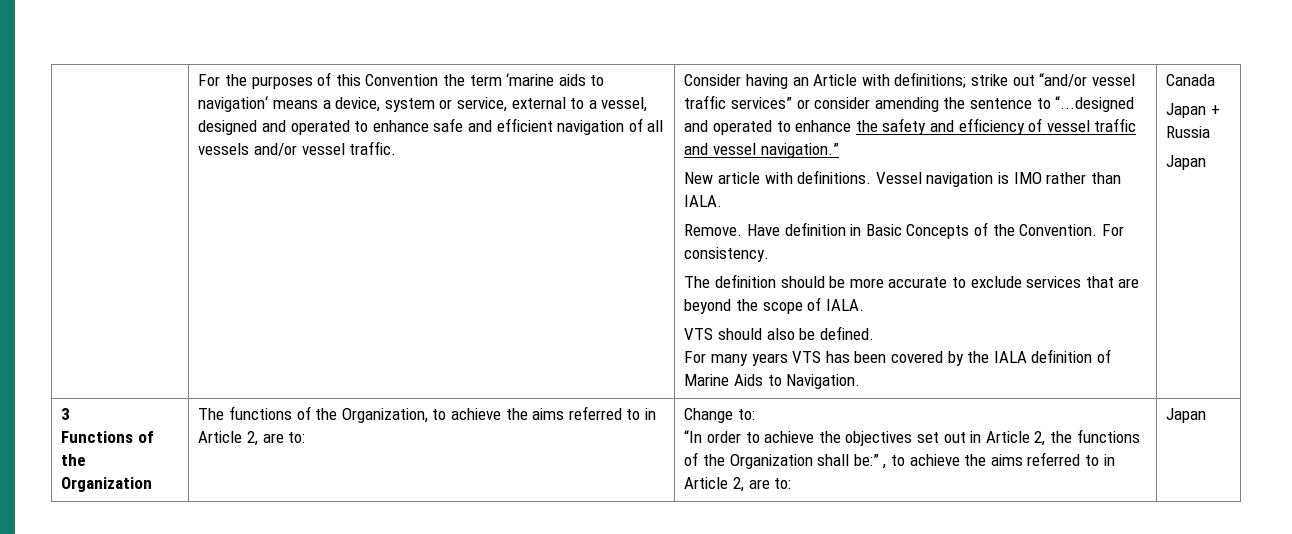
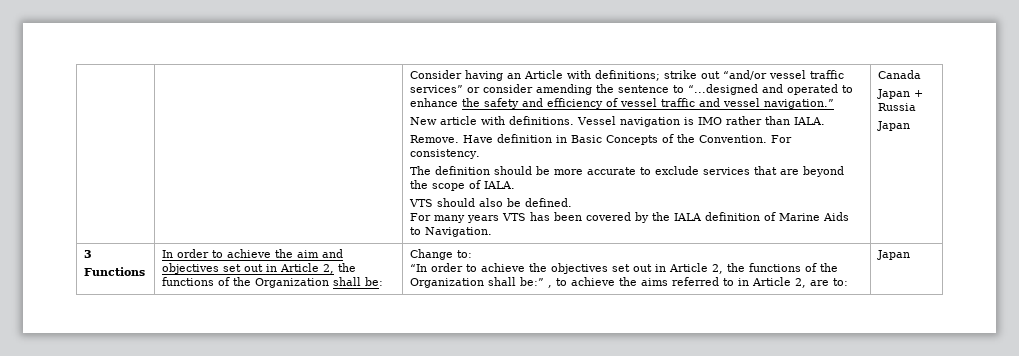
[198,72,605,89] [198,96,648,112] [198,118,664,135] [198,141,397,156] | For the purposes of this Convention the term ‘marine aids to navigation‘ means a device, system or service, external to a vessel, designed and operated to enhance safe and efficient navigation of all vessels and/or vessel traffic. -> (410, 74) |
[138,431,155,443] [61,454,87,466] [61,477,153,492] [198,406,656,423] [198,431,306,446] of the Organization | The functions of the Organization, to achieve the aims referred to in Article 2, are to: -> [162,249,344,258] [162,263,357,274] [162,277,384,288] | In order to achieve the aim and objectives set out in Article 2, the functions of the Organization shall be:

